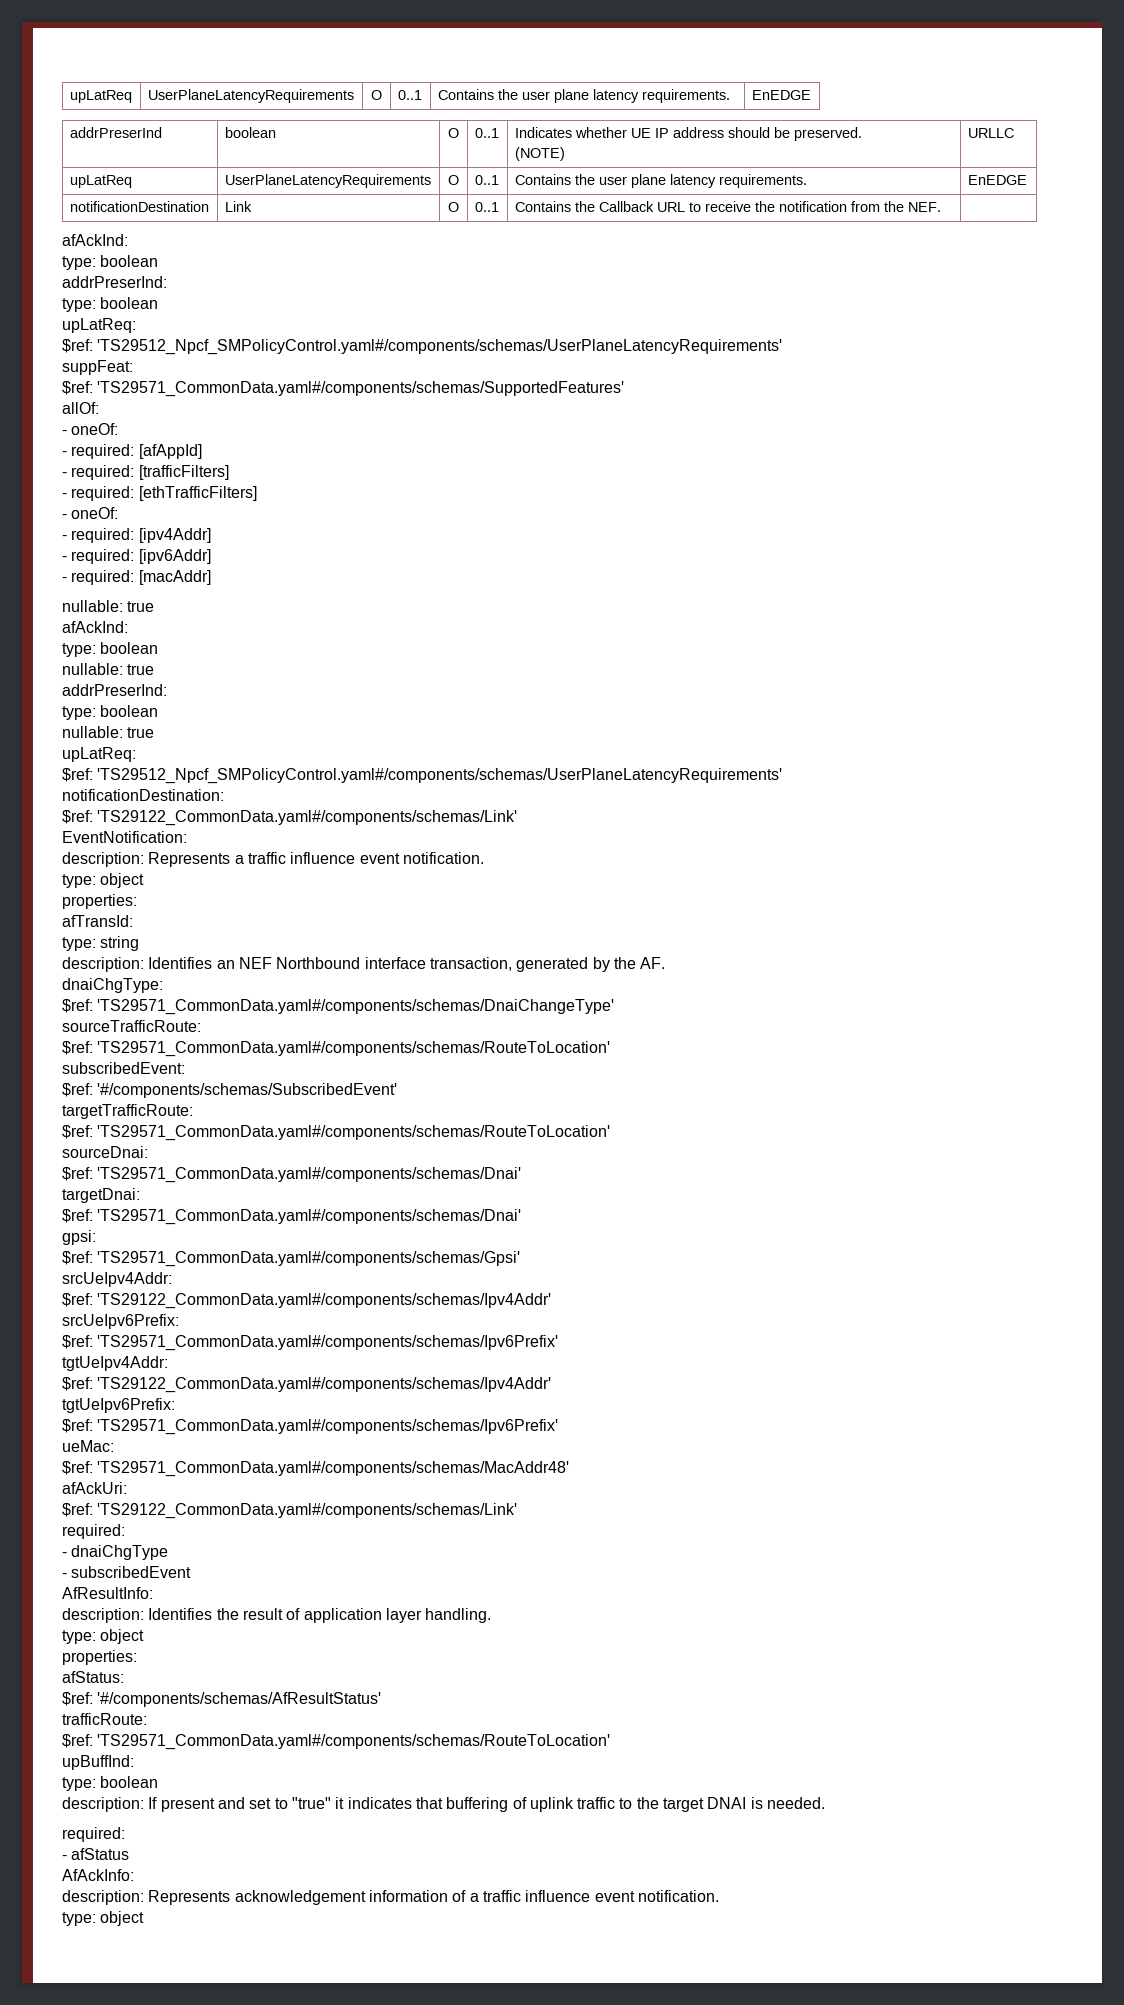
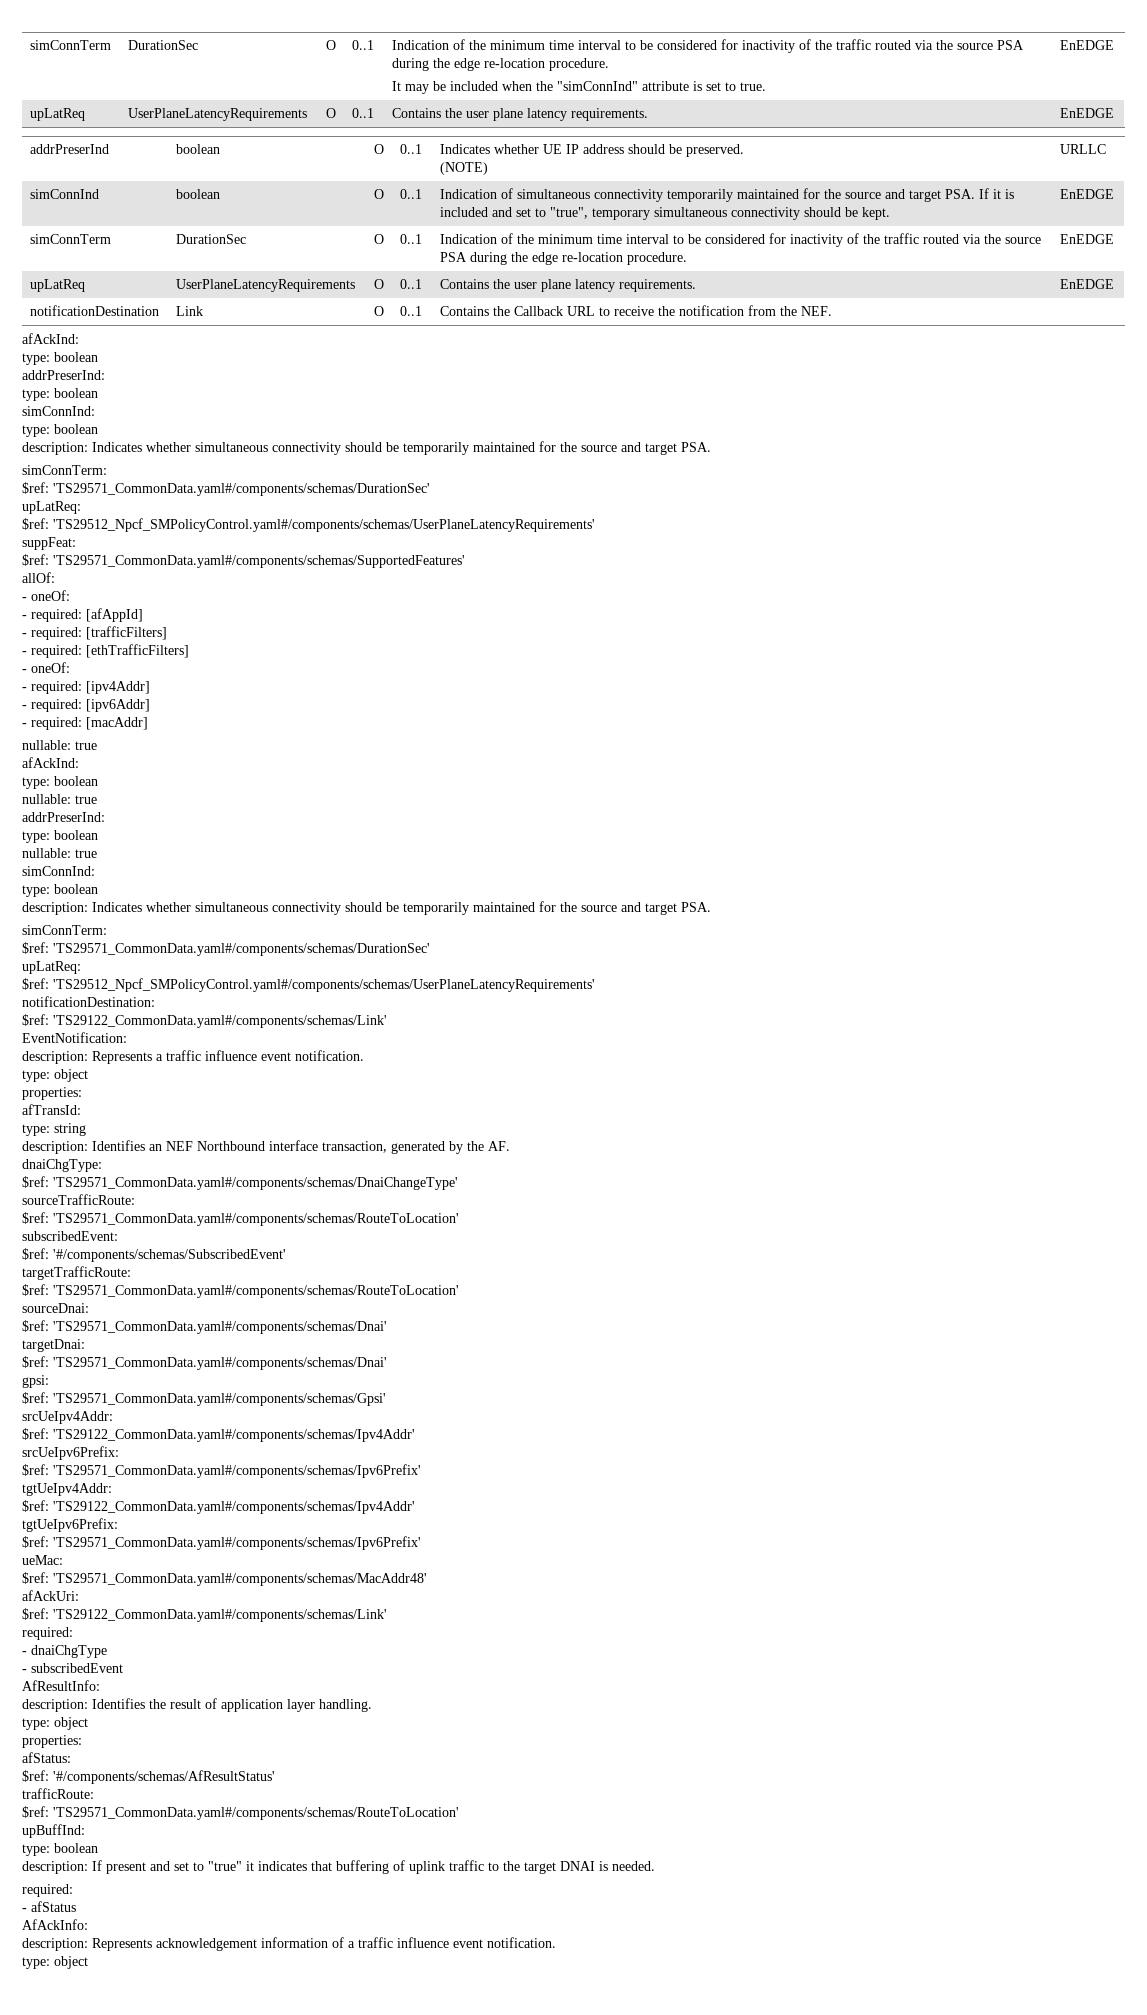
(69, 96) none -> [30,40,112,50] [128,40,199,50] [326,40,336,50] [352,40,375,50] [392,39,1025,53] [392,58,610,71] [392,81,767,94] [1060,40,1115,50] simConnTerm | DurationSec | O | 0..1 | Indication of the minimum time interval to be considered for inactivity of the traffic routed via the source PSA during the edge re-location procedure. // It may be included when the "simConnInd" attribute is set to true. | EnEDGE //
(1014, 133) none -> [30,189,100,199] [176,189,221,199] [374,189,384,199] [400,189,423,199] [440,188,1015,202] [440,207,891,220] [1060,189,1115,199] [30,234,112,244] [176,234,247,244] [374,234,384,244] [400,234,423,244] [440,233,1042,247] [440,252,688,265] [1060,234,1115,244] // simConnInd | boolean | O | 0..1 | Indication of simultaneous connectivity temporarily maintained for the source and target PSA. If it is included and set to "true", temporary simultaneous connectivity should be kept. | EnEDGE // simConnTerm | DurationSec | O | 0..1 | Indication of the minimum time interval to be considered for inactivity of the traffic routed via the source PSA during the edge re-location procedure. | EnEDGE
(159, 303) none -> [22,406,95,416] [22,424,98,437] [22,441,711,455] [22,465,107,475] [22,482,430,496] // simConnInd: // type: boolean // description: Indicates whether simultaneous connectivity should be temporarily maintained for the source and target PSA. // simConnTerm: // $ref: 'TS29571_CommonData.yaml#/components/schemas/DurationSec'
(155, 732) none -> [22,866,95,876] [22,884,98,897] [22,901,711,915] [22,925,107,935] [22,942,430,956] // simConnInd: // type: boolean // description: Indicates whether simultaneous connectivity should be temporarily maintained for the source and target PSA. // simConnTerm: // $ref: 'TS29571_CommonData.yaml#/components/schemas/DurationSec'

